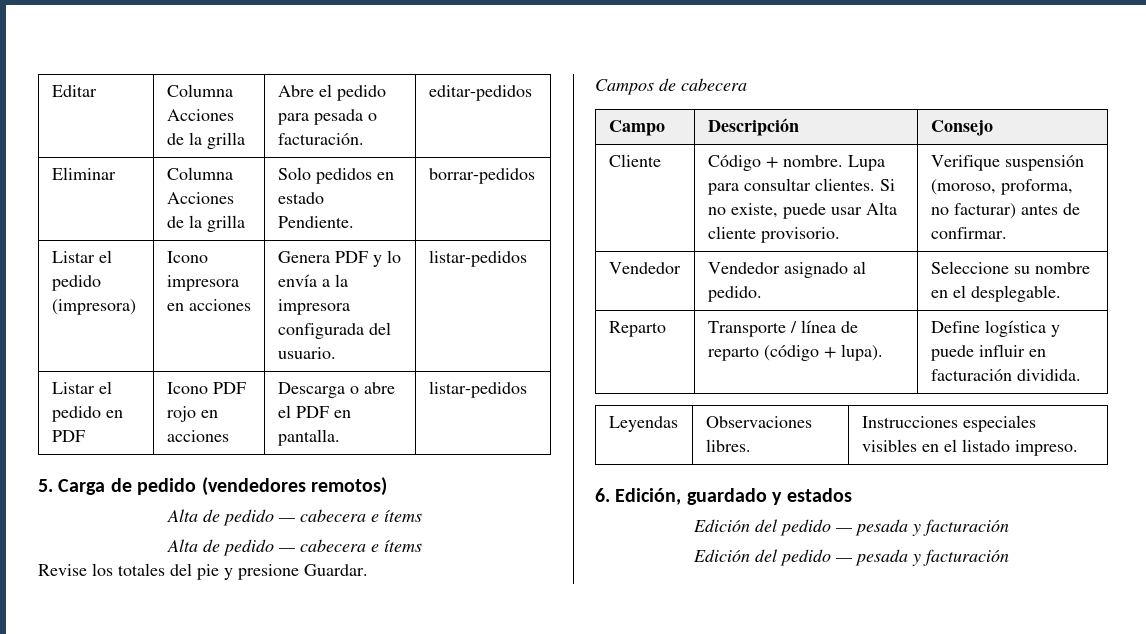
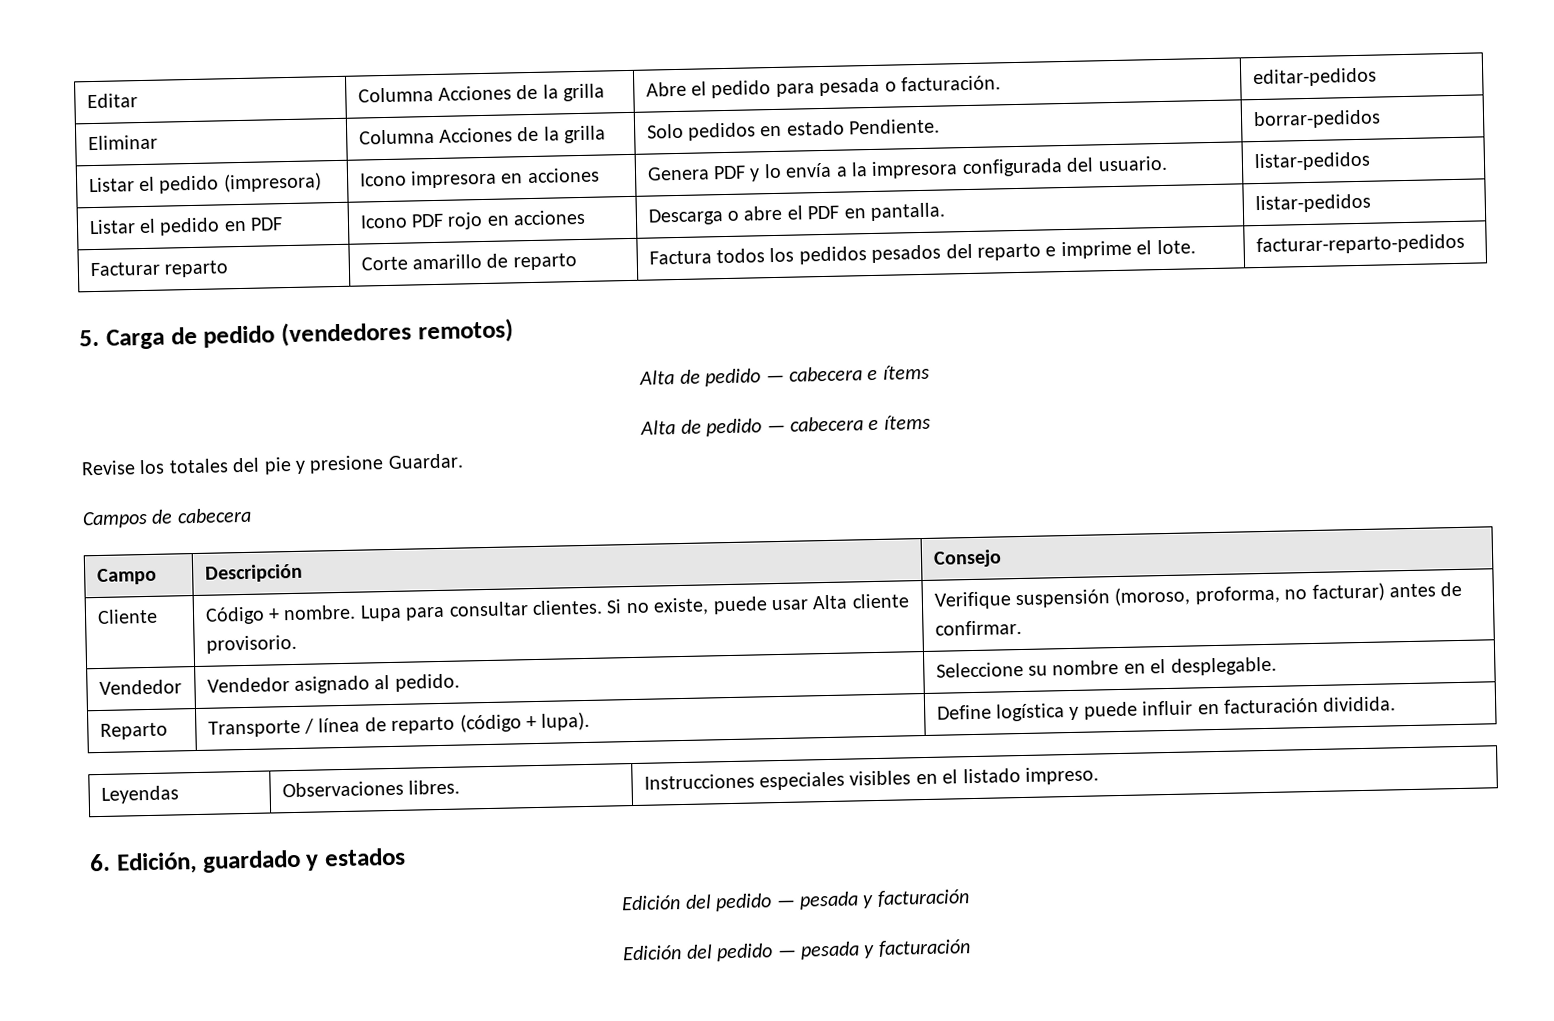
(527, 389) none -> [89,260,230,278] [360,253,577,271] [648,239,1196,265] [1255,233,1465,256] // Facturar reparto | Corte amarillo de reparto | Factura todos los pedidos pesados del reparto e imprime el lote. | facturar-reparto-pedidos

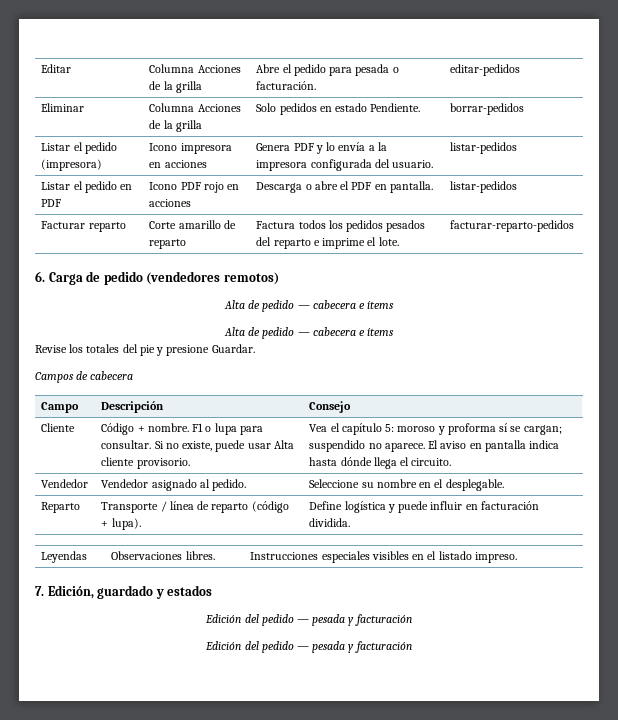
[79,329,100,347] 5. -> [35,271,45,282] 6.
[359,599,604,622] Lupa para consultar clientes. -> [192,423,263,435] [101,440,152,449] F1 o lupa para consultar.
[933,581,1463,610] [934,619,1022,636] Verifique suspensión (moroso, proforma, no facturar) antes de confirmar. -> [309,423,562,435] [309,440,560,452] [309,457,452,469] Vea el capítulo 5: moroso y proforma sí se cargan; suspendido no aparece. El aviso en pantalla indica hasta dónde llega el circuito.
[89,853,111,872] 6. -> [35,586,44,596] 7.

